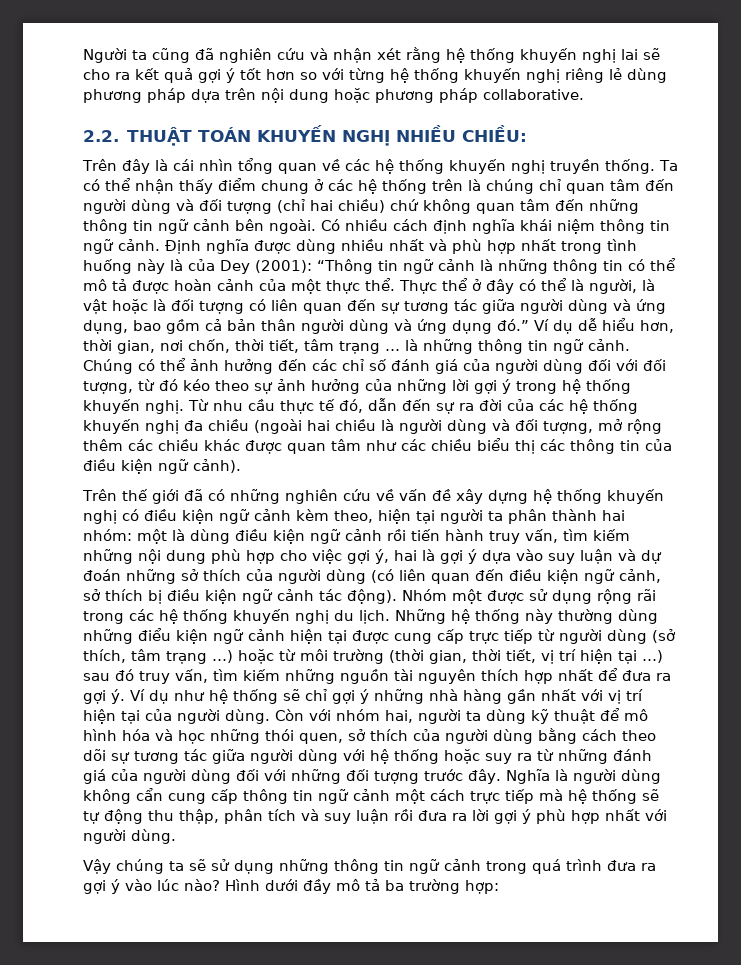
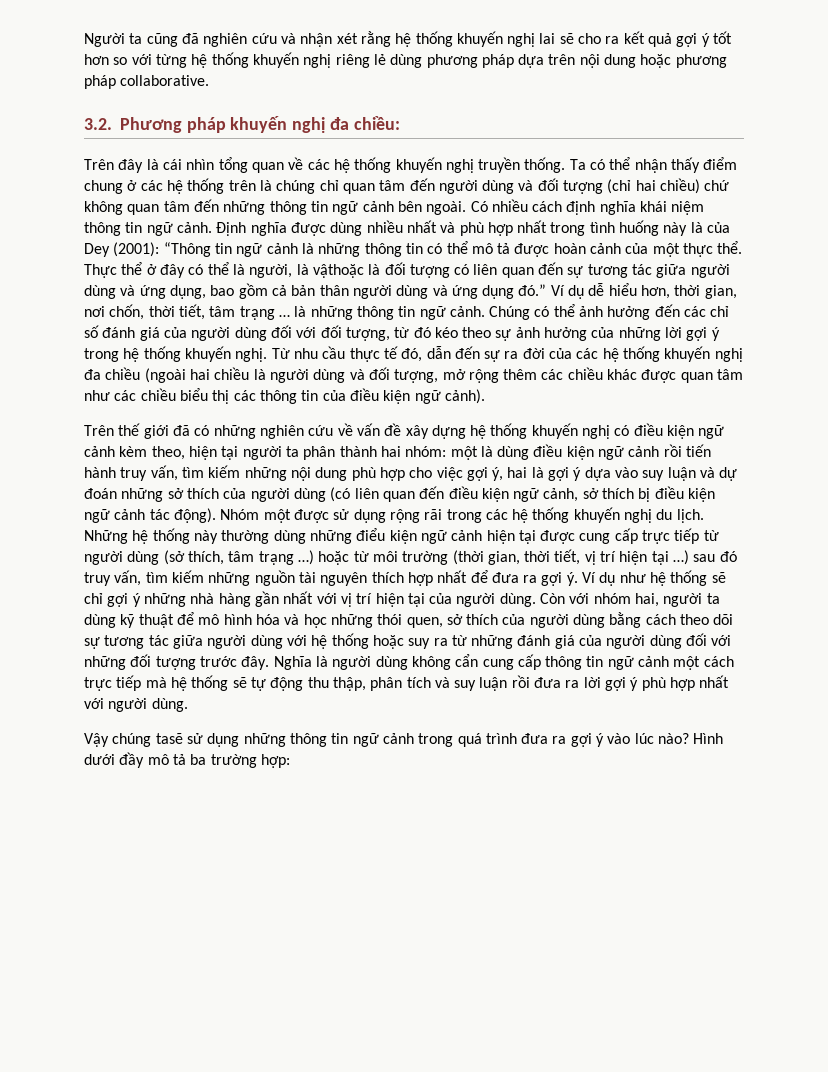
[83,125,527,146] 2.2. THUẬT TOÁN KHUYẾN NGHỊ NHIỀU CHIỀU: -> [84,116,400,133] 3.2. Phương pháp khuyến nghị đa chiều:
[83,299,148,314] vật hoặc -> [312,264,364,278] vậthoặc
[169,859,206,871] ta sẽ -> [155,733,183,744] tasẽ

